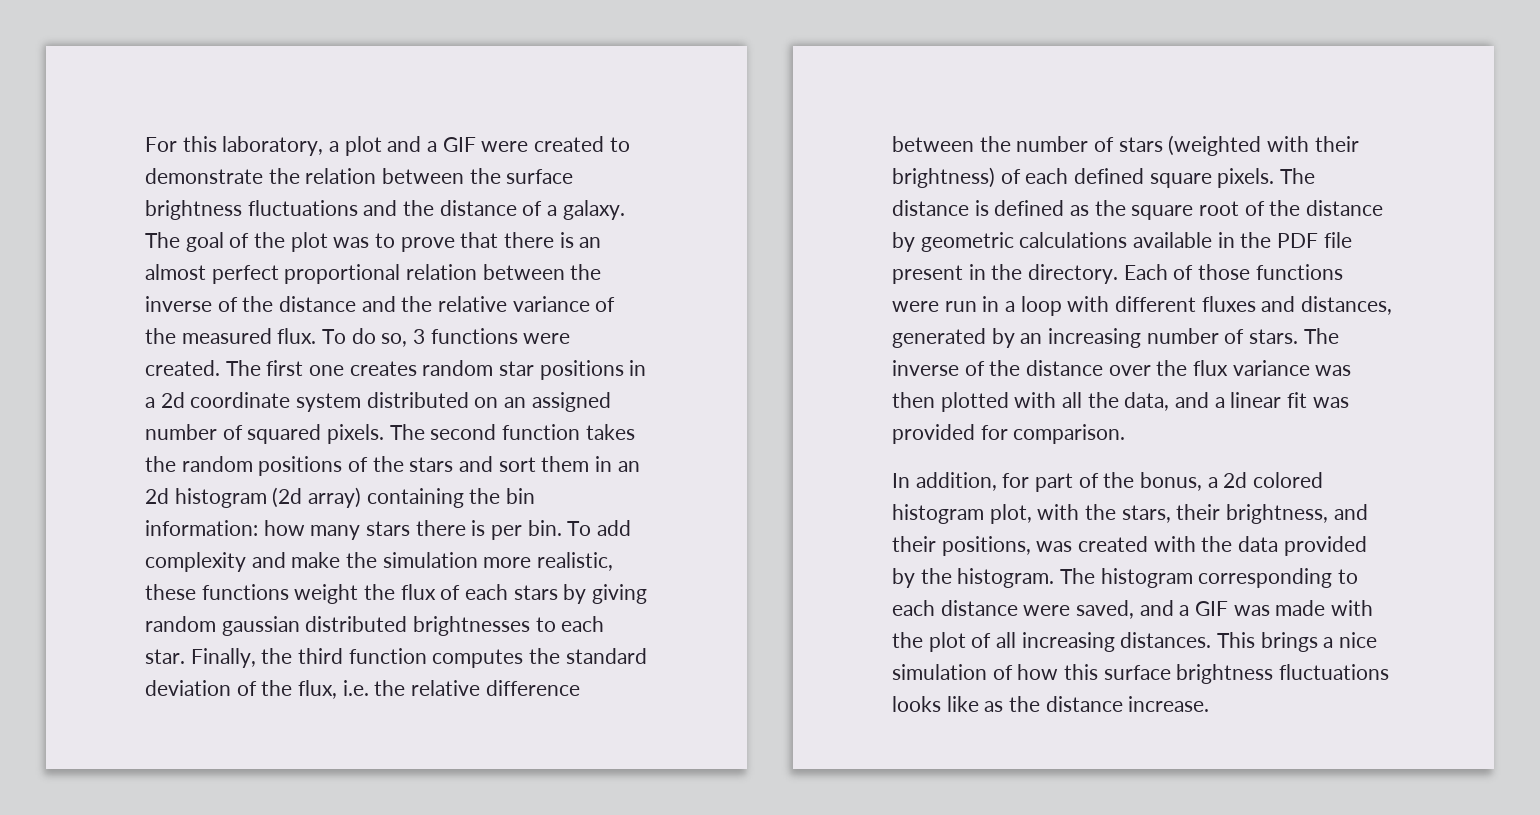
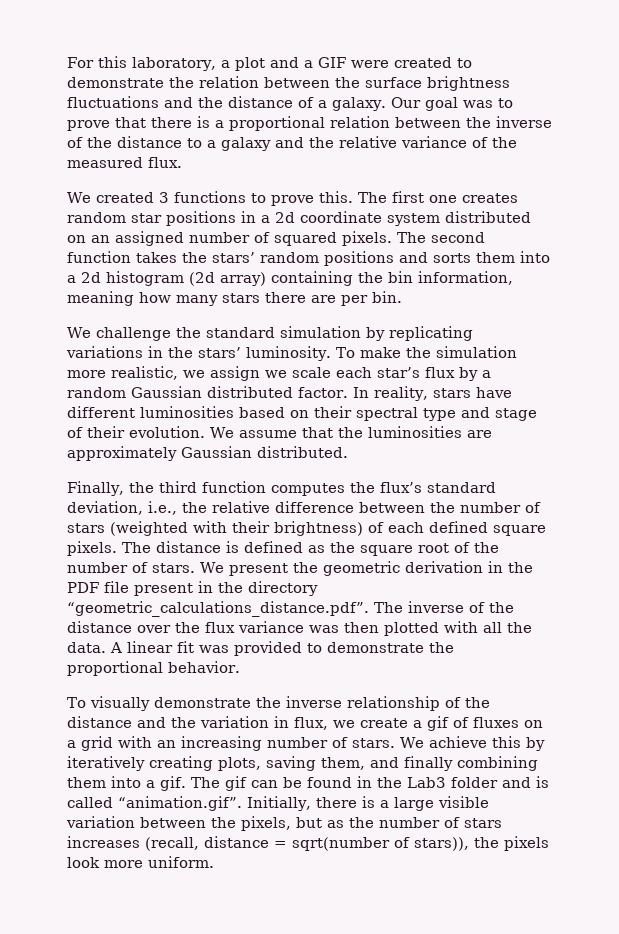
[145,232,328,252] The goal of the plot -> [390,97,458,111] Our goal
[579,237,602,248] [145,264,279,284] an almost perfect -> [215,120,224,128] a
(357, 304) none -> [187,137,271,151] to a galaxy
[322,328,571,347] [145,360,220,376] To do so, 3 functions were created. -> [67,191,353,206] // We created 3 functions to prove this.
(176, 464) none -> [212,252,255,263] stars’
[348,456,640,472] of the stars and sort them in an -> [399,251,550,263] [67,275,76,283] and sorts them into a
[145,520,258,536] information: -> [418,271,513,285] [67,291,134,306] information, meaning
[471,520,486,536] is -> [311,295,336,303] are
[567,520,632,536] [145,552,286,572] To add complexity and -> [67,326,473,341] [66,346,355,361] // We challenge the standard simulation by replicating variations in the stars’ luminosity. To
[145,584,648,604] [145,616,605,636] [145,649,185,664] these functions weight the flux of each stars by giving random gaussian distributed brightnesses to each star. -> [183,366,491,381] [67,386,512,401] [67,406,537,421] [67,426,492,438] [67,446,348,461] we assign we scale each star’s flux by a random Gaussian distributed factor. In reality, stars have different luminosities based on their spectral type and stage of their evolution. We assume that the luminosities are approximately Gaussian distributed. //
[565,648,647,664] [145,680,369,699] standard deviation of the flux, i.e. -> [379,482,496,493] [67,501,177,515] flux’s standard deviation, i.e.,
[1306,200,1384,216] [892,232,1213,252] distance by geometric calculations available -> [67,561,483,576] number of stars. We present the geometric derivation
[1028,264,1343,284] [892,296,1393,316] [892,328,1299,348] directory. Each of those functions were run in a loop with different fluxes and distances, generated by an increasing number of stars. -> [248,581,318,596] [67,601,369,617] directory “geometric_calculations_distance.pdf”.
[1124,392,1225,411] data, and a -> [67,642,122,653] data. A
[980,424,1126,444] [892,472,1324,492] [892,504,1368,524] [892,536,1367,556] [892,568,1359,588] [892,600,1374,619] [892,632,1378,652] [892,664,1390,684] [892,696,1210,712] for comparison. // In addition, for part of the bonus, a 2d colored histogram plot, with the stars, their brightness, and their positions, was created with the data provided by the histogram. The histogram corresponding to each distance were saved, and a GIF was made with the plot of all increasing distances. This brings a nice simulation of how this surface brightness fluctuations looks like as the distance increase. -> [307,642,454,653] [67,661,240,676] [67,696,490,711] [67,716,543,731] [67,736,545,751] [67,756,538,771] [67,776,549,791] [67,796,489,811] [66,816,502,831] [67,836,549,851] [67,856,214,868] to demonstrate the proportional behavior. // To visually demonstrate the inverse relationship of the distance and the variation in flux, we create a gif of fluxes on a grid with an increasing number of stars. We achieve this by iteratively creating plots, saving them, and finally combining them into a gif. The gif can be found in the Lab3 folder and is called “animation.gif”. Initially, there is a large visible variation between the pixels, but as the number of stars increases (recall, distance = sqrt(number of stars)), the pixels look more uniform.

